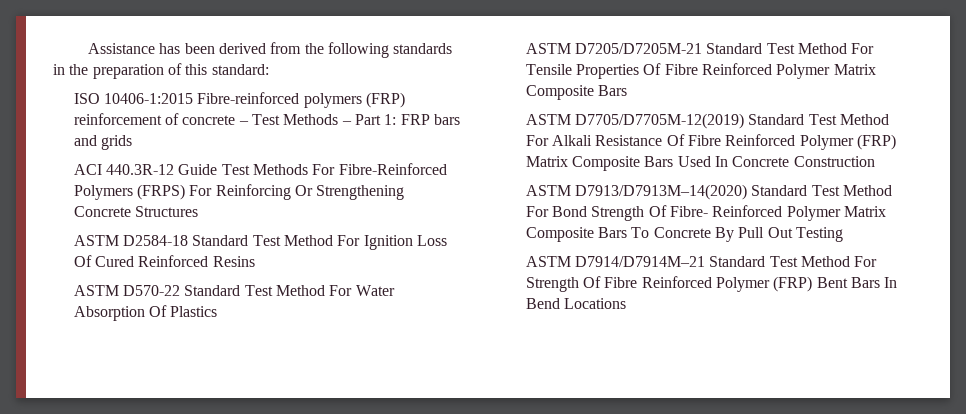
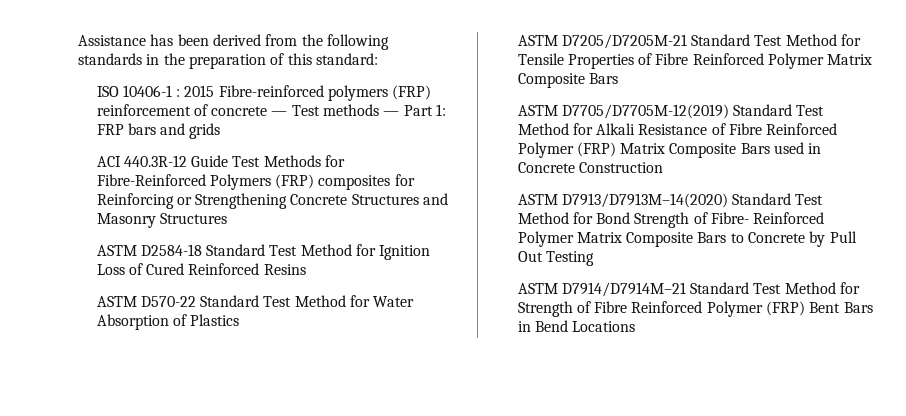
[104,93,194,104] 10406-1:2015 -> [122,85,215,97] 10406-1 : 2015
[238,114,352,125] – Test Methods – -> [271,104,400,116] — Test methods —
[312,164,336,175] For -> [325,155,346,167] for
[137,184,314,200] (FRPS) For Reinforcing Or -> [275,174,415,190] [96,193,192,209] (FRP) composites for Reinforcing or
(199, 211) none -> [423,193,449,205] [96,213,227,228] and Masonry Structures
[337,235,361,246] For -> [356,244,377,256] for
[73,255,92,267] Of -> [128,263,143,275] of
[329,285,353,296] For -> [350,295,371,307] for
[149,305,168,317] Of -> [172,314,187,326] of
[851,43,875,54] For -> [841,34,862,46] for
[643,63,662,75] Of -> [638,53,653,65] of
[525,135,549,146] For -> [572,123,593,135] for
[666,134,685,146] Of -> [711,123,726,135] of
[677,156,729,167] Used In -> [774,142,822,154] used in
[525,206,549,217] For -> [572,212,593,224] for
[648,205,667,217] Of -> [693,212,708,224] of
[631,227,735,242] To Concrete By -> [730,231,826,247] to Concrete by
[854,256,878,267] [525,276,602,292] For Strength Of -> [840,282,861,294] [517,301,591,317] for Strength of
[884,277,898,288] In -> [517,321,531,332] in

